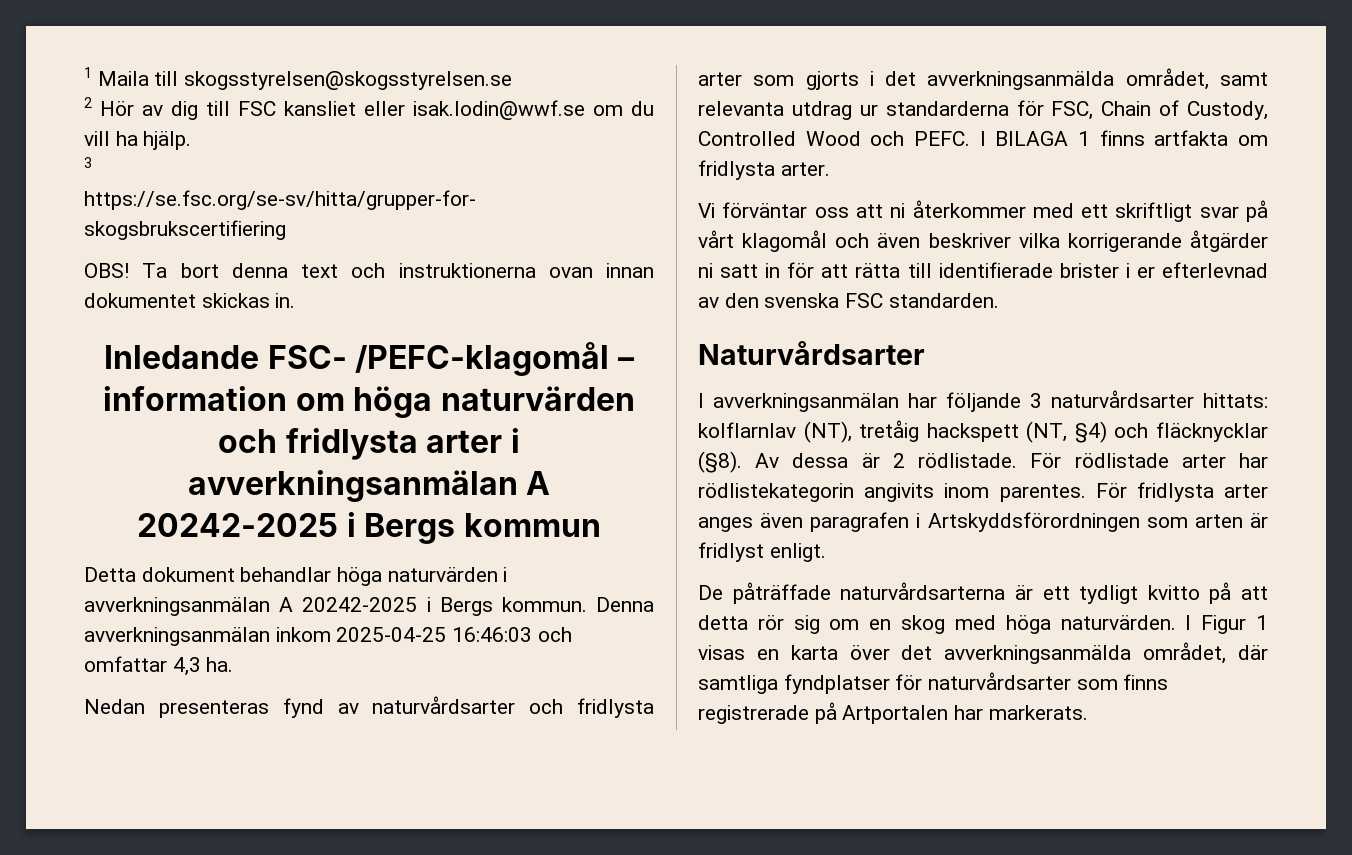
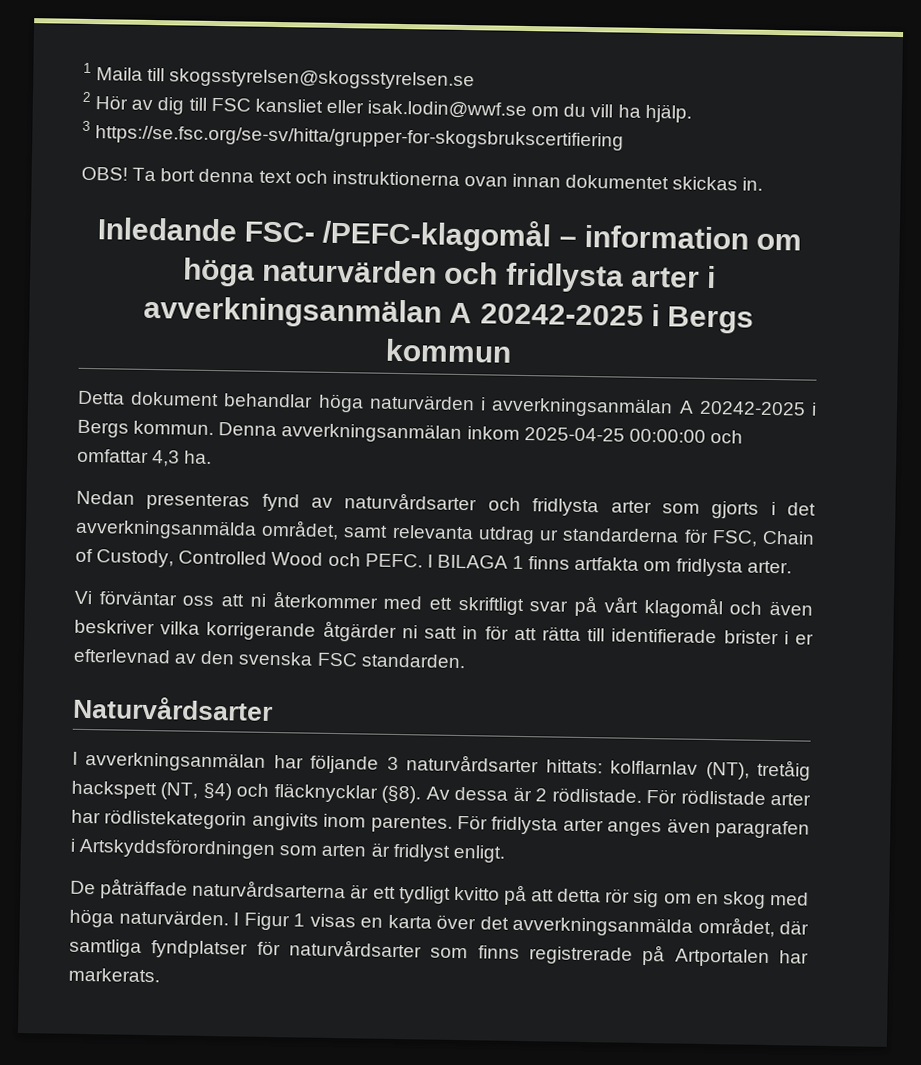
[452,627,533,642] 16:46:03 -> [628,428,706,443] 00:00:00

